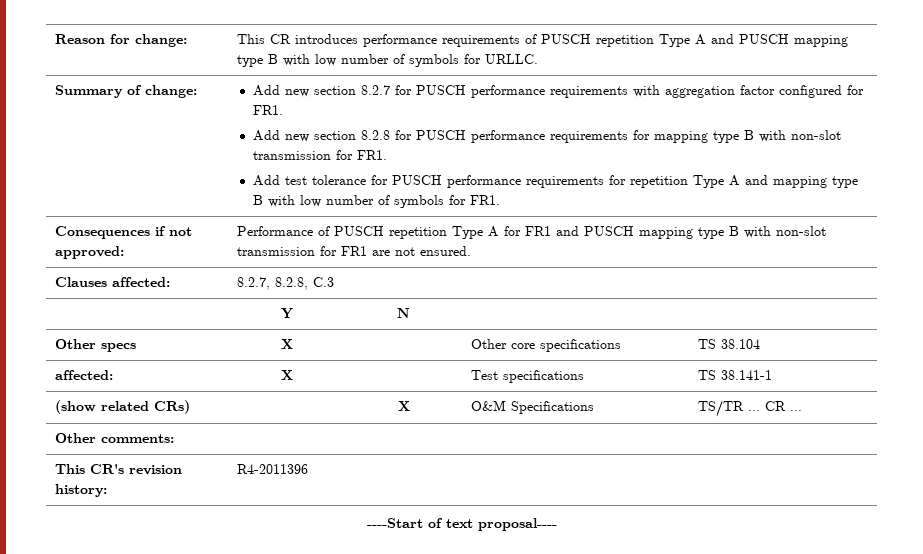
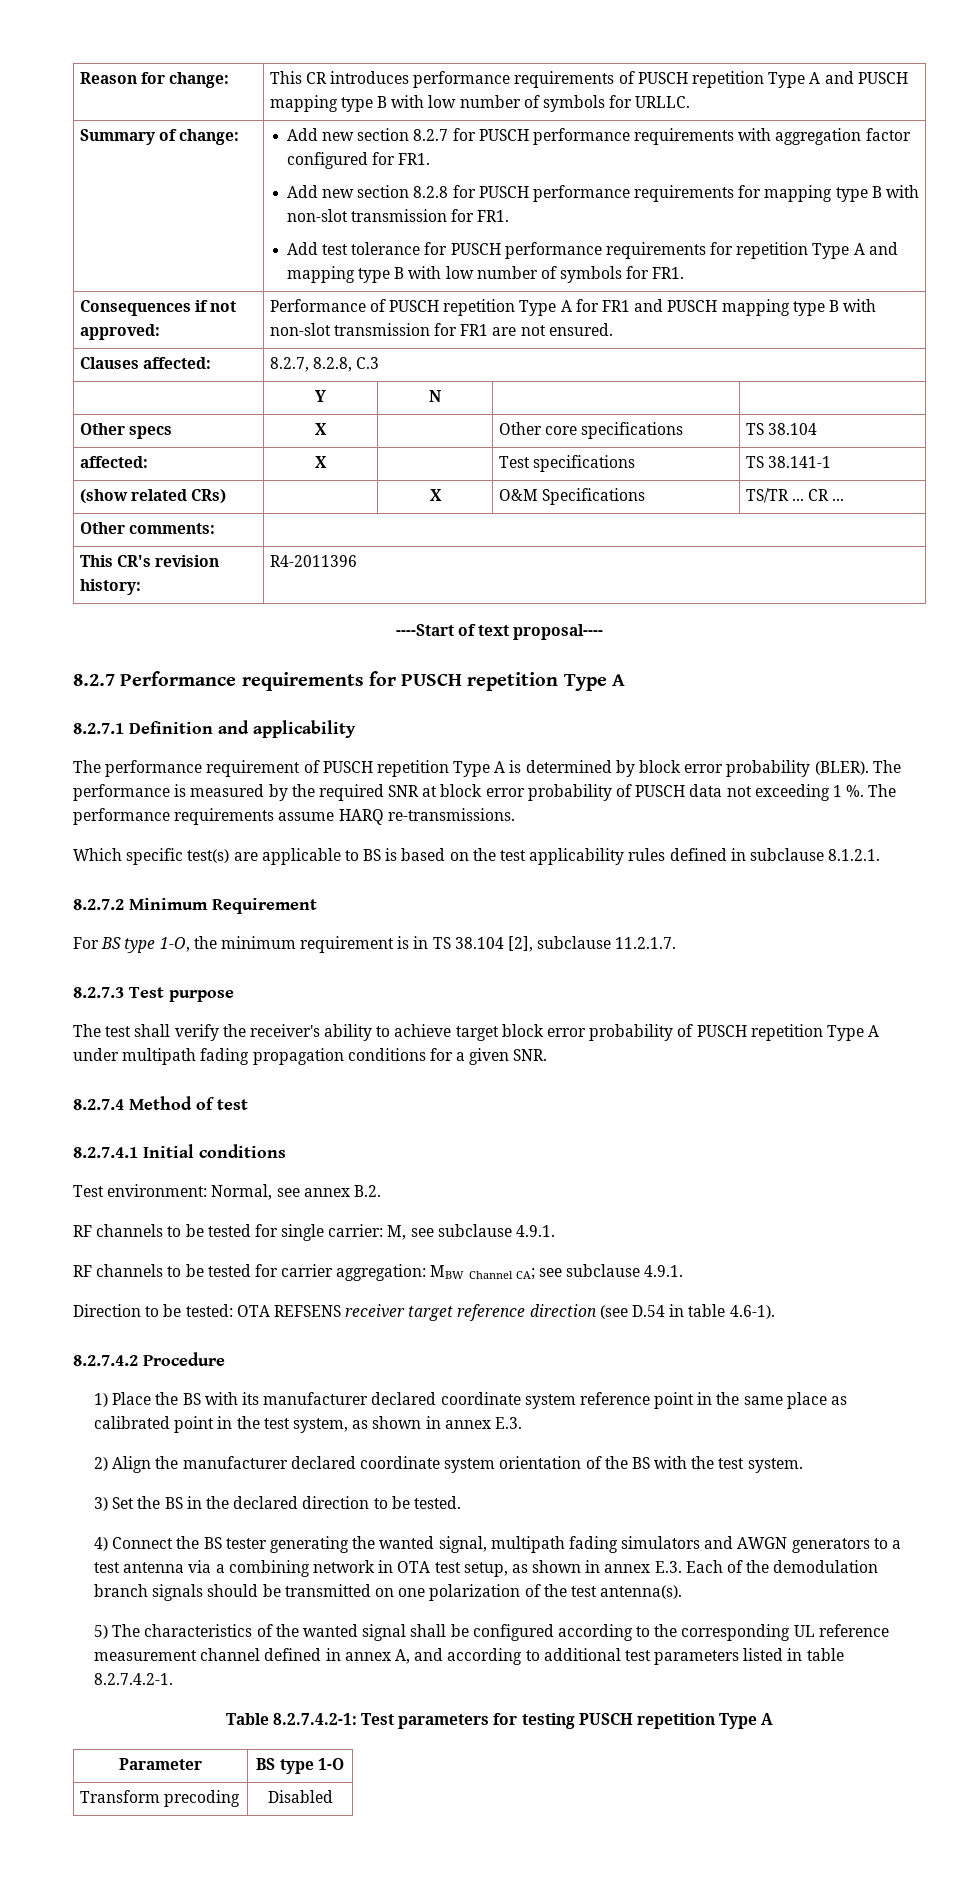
(557, 524) none -> [73,671,625,691] [73,720,356,738] [73,760,901,777] [73,784,897,801] [73,808,515,825] [73,848,881,865] [73,898,317,914] [73,936,677,953] [73,987,234,1002] [73,1024,880,1041] [73,1048,548,1065] [73,1096,248,1110] [73,1144,286,1158] [73,1184,381,1200] [73,1224,556,1241] [73,1264,684,1281] [73,1304,775,1321] [73,1352,225,1366] [94,1392,847,1409] [94,1416,522,1433] [94,1456,803,1473] [94,1496,461,1511] [94,1536,901,1553] [94,1560,879,1577] [94,1584,683,1601] [94,1624,889,1641] [94,1648,844,1665] [94,1673,174,1685] [225,1713,774,1729] [119,1758,202,1770] [256,1758,344,1774] [79,1790,240,1807] [267,1790,333,1803] // 8.2.7 Performance requirements for PUSCH repetition Type A // 8.2.7.1 Definition and applicability // The performance requirement of PUSCH repetition Type A is determined by block error probability (BLER). The performance is measured by the required SNR at block error probability of PUSCH data not exceeding 1 %. The performance requirements assume HARQ re-transmissions. // Which specific test(s) are applicable to BS is based on the test applicability rules defined in subclause 8.1.2.1. // 8.2.7.2 Minimum Requirement // For BS type 1-O, the minimum requirement is in TS 38.104 [2], subclause 11.2.1.7. // 8.2.7.3 Test purpose // The test shall verify the receiver's ability to achieve target block error probability of PUSCH repetition Type A under multipath fading propagation conditions for a given SNR. // 8.2.7.4 Method of test // 8.2.7.4.1 Initial conditions // Test environment: Normal, see annex B.2. // RF channels to be tested for single carrier: M, see subclause 4.9.1. // RF channels to be tested for carrier aggregation: MBW Channel CA; see subclause 4.9.1. // Direction to be tested: OTA REFSENS receiver target reference direction (see D.54 in table 4.6-1). // 8.2.7.4.2 Procedure // 1) Place the BS with its manufacturer declared coordinate system reference point in the same place as calibrated point in the test system, as shown in annex E.3. // 2) Align the manufacturer declared coordinate system orientation of the BS with the test system. // 3) Set the BS in the declared direction to be tested. // 4) Connect the BS tester generating the wanted signal, multipath fading simulators and AWGN generators to a test antenna via a combining network in OTA test setup, as shown in annex E.3. Each of the demodulation branch signals should be transmitted on one polarization of the test antenna(s). // 5) The characteristics of the wanted signal shall be configured according to the corresponding UL reference measurement channel defined in annex A, and according to additional test parameters listed in table 8.2.7.4.2-1. // Table 8.2.7.4.2-1: Test parameters for testing PUSCH repetition Type A // Parameter | BS type 1-O // Transform precoding | Disabled

